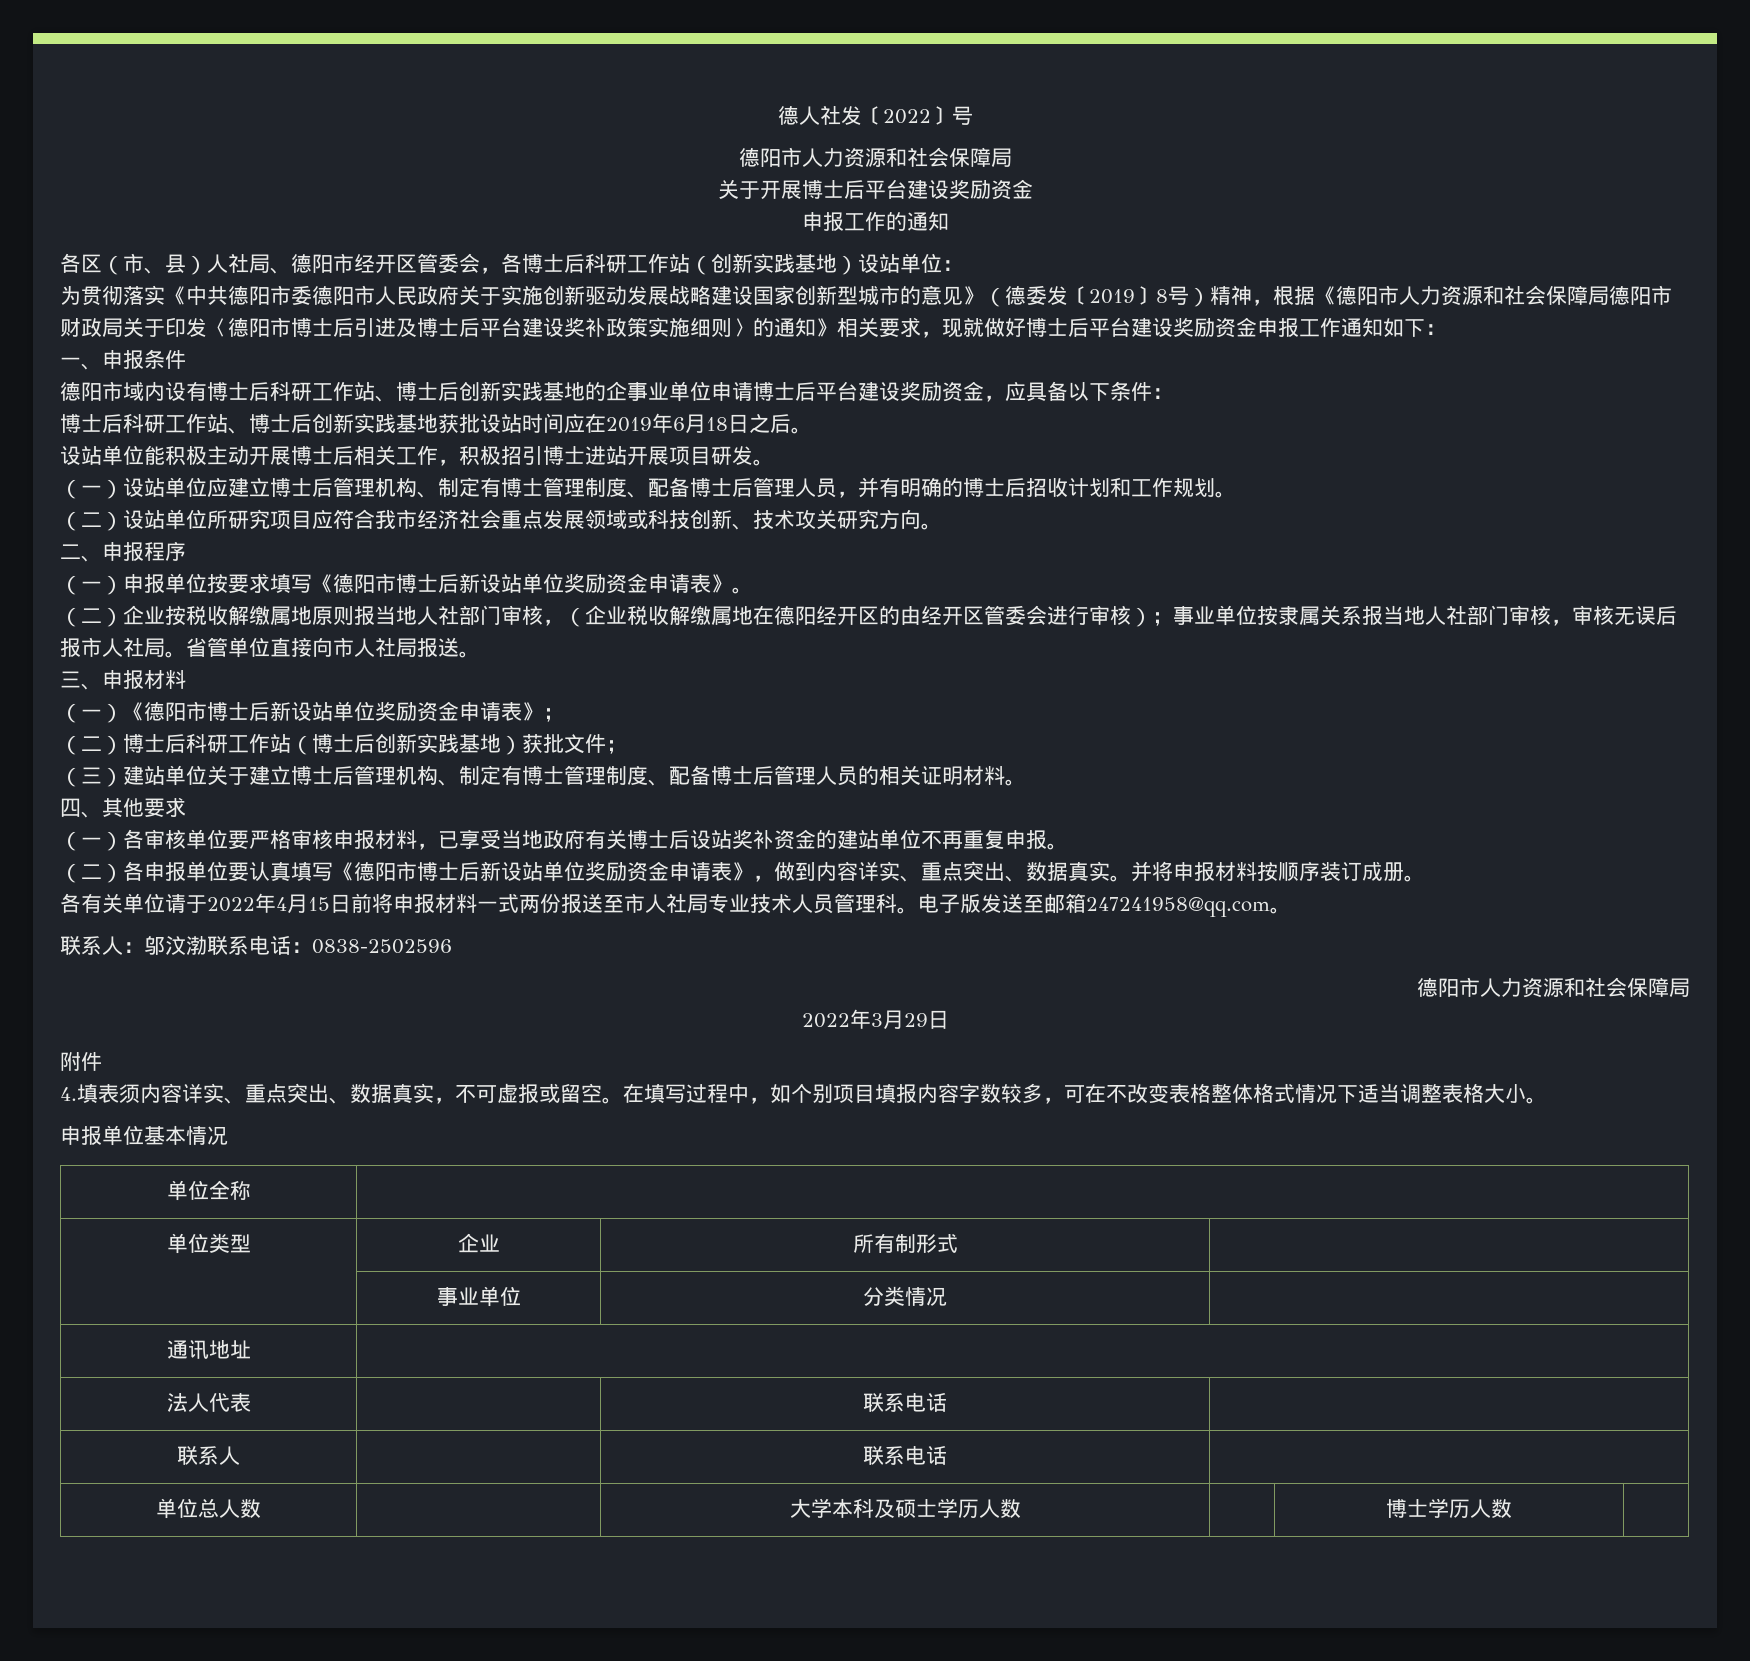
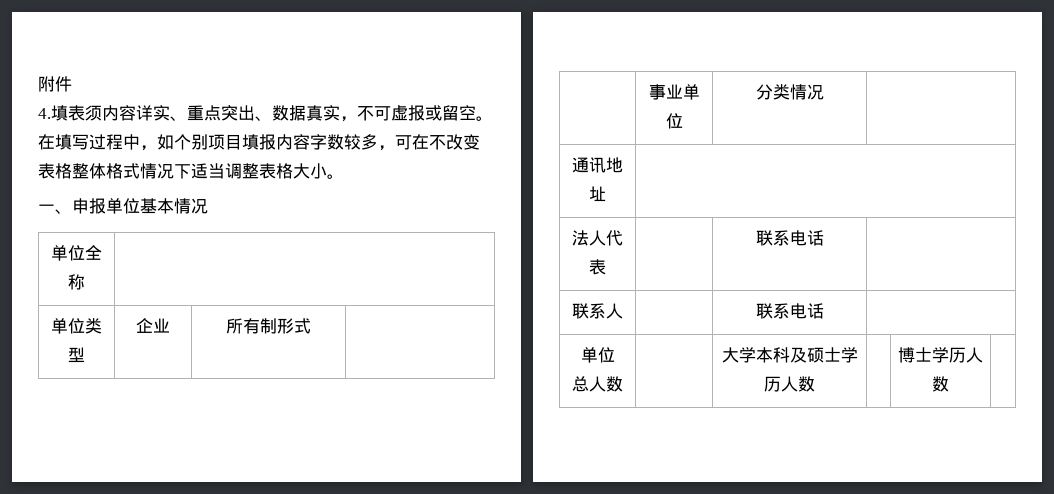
[777,105,973,125] [738,147,1012,168] [717,179,1033,200] [801,212,949,232] [60,253,963,275] [60,285,1672,307] [60,317,1446,338] [60,349,186,370] [60,381,1173,402] [60,413,812,434] [60,445,774,466] [60,477,1236,499] [60,509,942,531] [60,541,186,562] [60,573,753,595] [60,605,1677,627] [60,637,480,658] [60,670,186,690] [60,701,564,723] [60,733,627,755] [60,765,1026,787] [60,797,186,818] [60,829,1068,851] [60,861,1425,883] [60,893,1291,917] [60,936,452,955] [1417,977,1690,998] [801,1009,949,1029] 德人社发〔2022〕号 // 德阳市人力资源和社会保障局 // 关于开展博士后平台建设奖励资金 // 申报工作的通知 // 各区（市、县）人社局、德阳市经开区管委会，各博士后科研工作站（创新实践基地）设站单位： // 为贯彻落实《中共德阳市委德阳市人民政府关于实施创新驱动发展战略建设国家创新型城市的意见》（德委发〔2019〕8号）精神，根据《德阳市人力资源和社会保障局德阳市财政局关于印发〈德阳市博士后引进及博士后平台建设奖补政策实施细则〉的通知》相关要求，现就做好博士后平台建设奖励资金申报工作通知如下： // 一、申报条件 // 德阳市域内设有博士后科研工作站、博士后创新实践基地的企事业单位申请博士后平台建设奖励资金，应具备以下条件： // 博士后科研工作站、博士后创新实践基地获批设站时间应在2019年6月18日之后。 // 设站单位能积极主动开展博士后相关工作，积极招引博士进站开展项目研发。 // （一）设站单位应建立博士后管理机构、制定有博士管理制度、配备博士后管理人员，并有明确的博士后招收计划和工作规划。 // （二）设站单位所研究项目应符合我市经济社会重点发展领域或科技创新、技术攻关研究方向。 // 二、申报程序 // （一）申报单位按要求填写《德阳市博士后新设站单位奖励资金申请表》。 // （二）企业按税收解缴属地原则报当地人社部门审核，（企业税收解缴属地在德阳经开区的由经开区管委会进行审核）；事业单位按隶属关系报当地人社部门审核，审核无误后报市人社局。省管单位直接向市人社局报送。 // 三、申报材料 // （一）《德阳市博士后新设站单位奖励资金申请表》； // （二）博士后科研工作站（博士后创新实践基地）获批文件； // （三）建站单位关于建立博士后管理机构、制定有博士管理制度、配备博士后管理人员的相关证明材料。 // 四、其他要求 // （一）各审核单位要严格审核申报材料，已享受当地政府有关博士后设站奖补资金的建站单位不再重复申报。 // （二）各申报单位要认真填写《德阳市博士后新设站单位奖励资金申请表》，做到内容详实、重点突出、数据真实。并将申报材料按顺序装订成册。 // 各有关单位请于2022年4月15日前将申报材料一式两份报送至市人社局专业技术人员管理科。电子版发送至邮箱247241958@qq.com。 // 联系人：邬汶渤联系电话：0838-2502596 // 德阳市人力资源和社会保障局 // 2022年3月29日 // -> (38, 84) none
(1547, 1100) none -> [38,204,72,214] 一、
(198, 1508) none -> (615, 355) //

